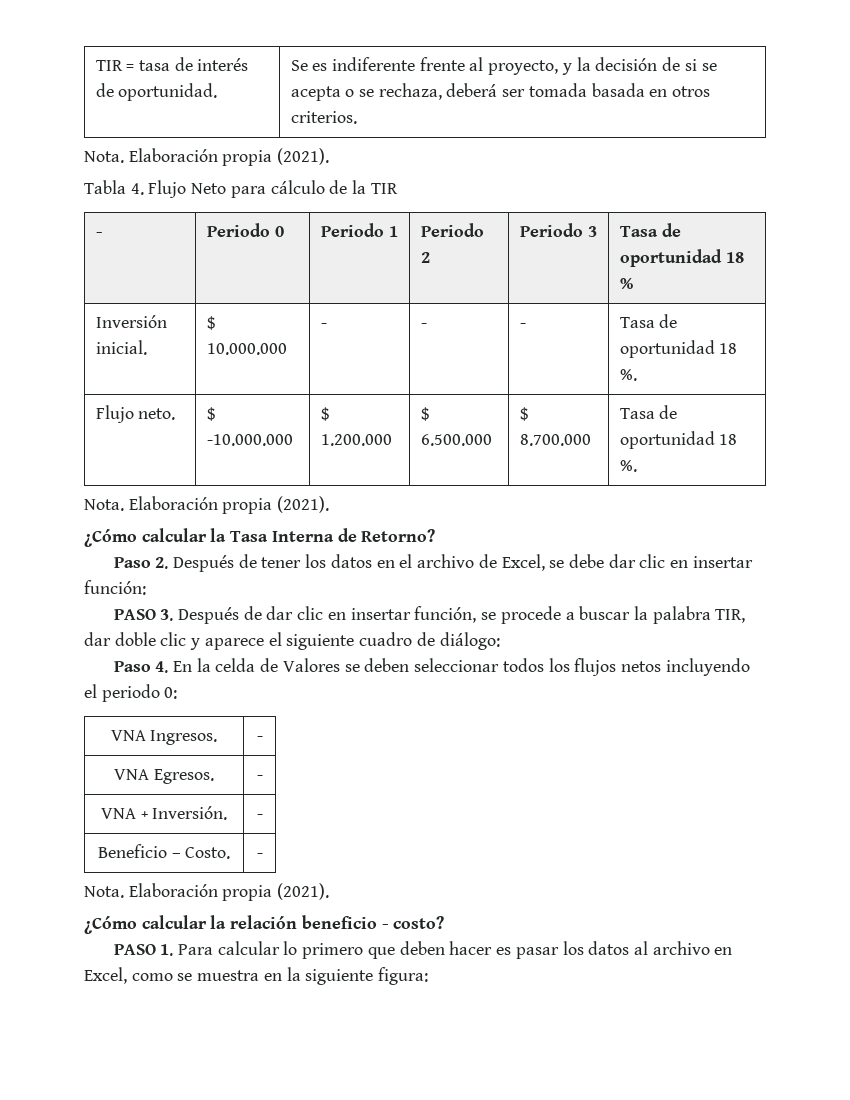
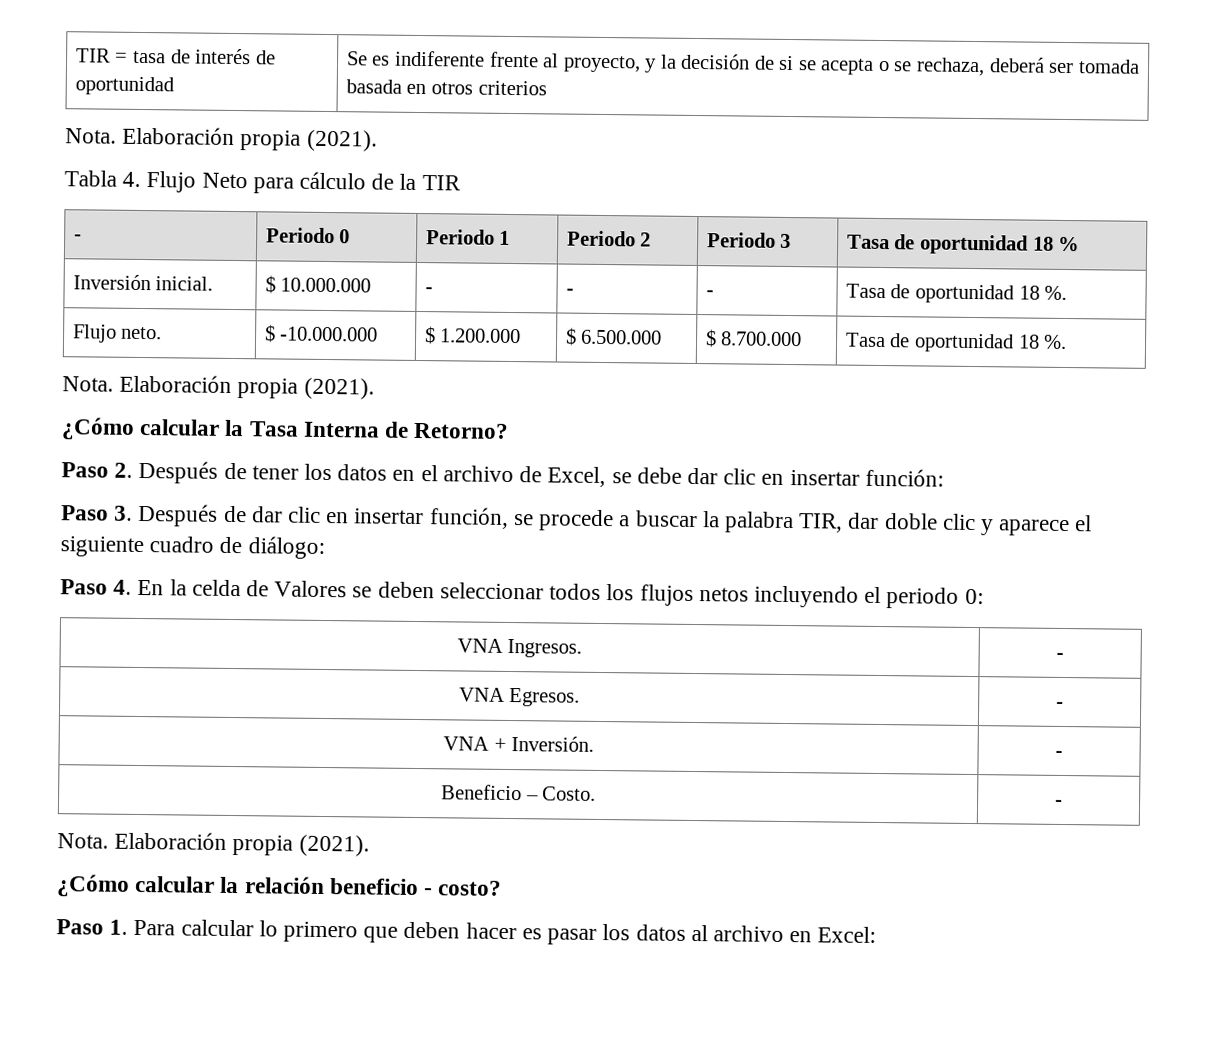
[118,83,218,101] oportunidad. -> [74,76,174,96] oportunidad
[290,111,357,124] criterios. -> [477,80,547,96] criterios
[113,609,156,620] PASO -> [61,505,109,521] Paso
[113,944,156,955] PASO -> [56,919,104,935] Paso
[84,967,429,985] Excel, como se muestra en la siguiente figura: -> [817,926,877,943] Excel:

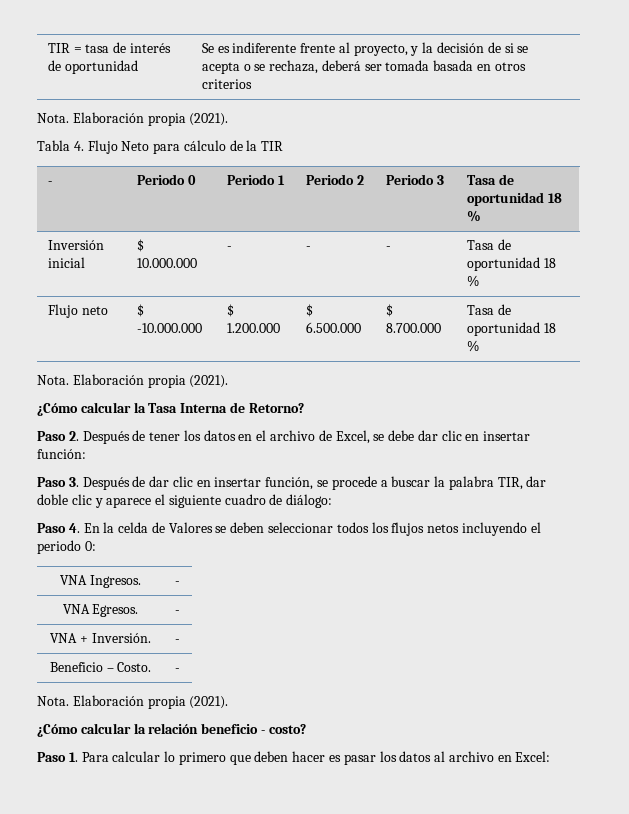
[155,276,214,291] inicial. -> [47,257,85,268] inicial
[1044,285,1068,301] [71,324,163,343] %. // Flujo neto. -> [466,275,479,287] [47,304,108,318] % // Flujo neto
[1043,334,1068,350] %. -> [466,340,479,352] %

